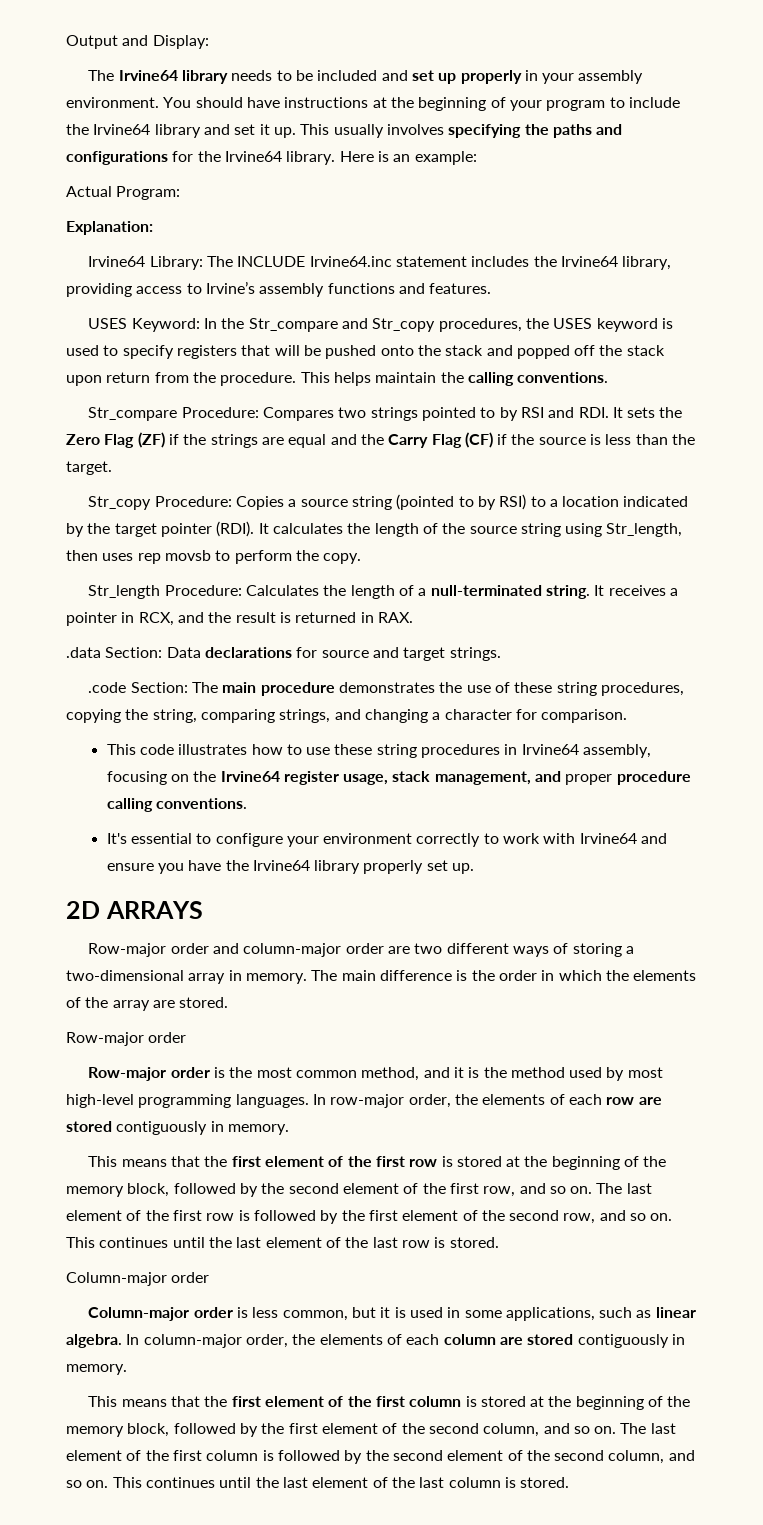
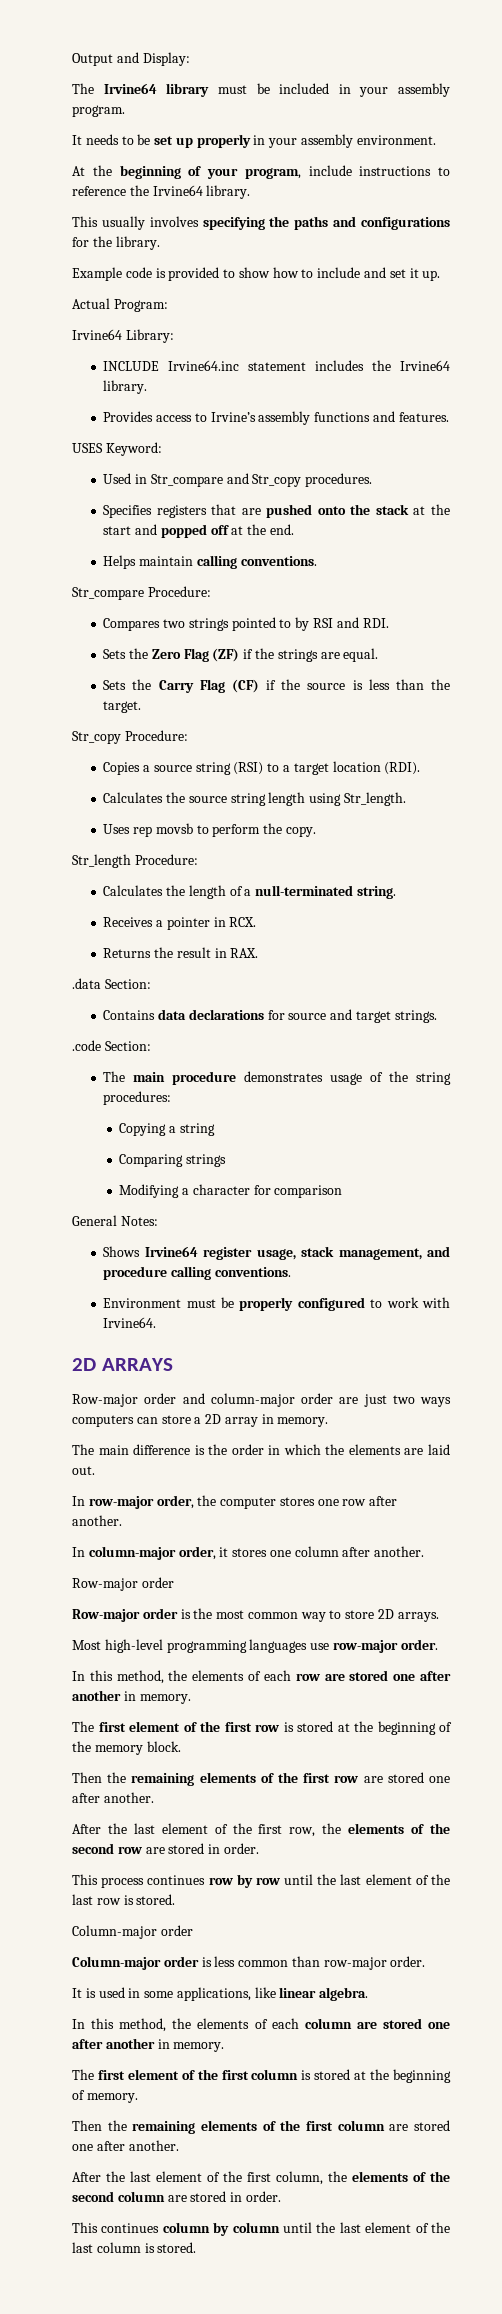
(228, 77) none -> [217,83,450,97] [72,105,125,117] [72,135,82,145] must be included in your assembly program. // It
[317,70,408,81] included and -> (151, 139) none
[163,97,680,111] [66,124,296,138] You should have instructions at the beginning of your program to include the Irvine64 library and set it up. -> [72,165,450,179] [72,185,251,199] // At the beginning of your program, include instructions to reference the Irvine64 library. //
[224,151,477,165] Irvine64 library. Here is an example: -> [115,236,160,250] [72,267,441,281] library. // Example code is provided to show how to include and set it up.
[66,221,153,235] // Explanation: -> (168, 305) none
[206,256,233,267] The -> (174, 336) //
[622,256,672,270] [66,283,132,297] library, providing -> [103,380,148,394] [103,411,154,422] library. // Provides
[203,318,245,329] In the -> [103,473,148,484] // Used in
[438,318,673,332] [66,345,665,359] [66,372,464,386] procedures, the USES keyword is used to specify registers that will be pushed onto the stack and popped off the stack upon return from the procedure. This helps maintain the -> [305,473,373,487] [103,504,450,518] [103,524,295,538] [103,555,194,569] procedures. // Specifies registers that are pushed onto the stack at the start and popped off at the end. // Helps maintain
(259, 412) none -> (211, 591) //
[612,407,656,418] It sets -> [103,649,127,659] // Sets
[288,434,357,448] equal and -> [343,648,379,662] [103,680,127,690] equal. // Sets
(232, 501) none -> (188, 735) //
[396,494,689,510] [66,521,683,537] [66,550,134,561] (pointed to by RSI) to a location indicated by the target pointer (RDI). It calculates the length of the source string using Str_length, then uses -> [233,761,421,775] [103,792,407,806] [103,824,131,834] (RSI) to a target location (RDI). // Calculates the source string length using Str_length. // Uses
(242, 590) none -> (198, 859) //
[594,585,666,596] It receives -> [103,917,154,927] // Receives
[138,612,357,626] RCX, and the result is returned -> [229,917,257,927] [103,947,211,958] RCX. // Returns the result
[166,647,201,658] Data -> [103,1009,187,1020] // Contains data
(188, 687) none -> (151, 1046) //
[439,682,684,696] [66,709,628,723] [106,744,652,758] [106,771,217,785] the use of these string procedures, copying the string, comparing strings, and changing a character for comparison. // This code illustrates how to use these string procedures in Irvine64 assembly, focusing on the -> [330,1071,451,1085] [103,1091,172,1105] [119,1123,215,1136] [119,1154,227,1167] [119,1184,343,1198] [72,1215,158,1226] [103,1246,141,1257] usage of the string procedures: // Copying a string // Comparing strings // Modifying a character for comparison // General Notes: // Shows
[565,774,613,785] proper -> (450, 1251) none
[106,833,668,847] [106,860,475,874] It's essential to configure your environment correctly to work with Irvine64 and ensure you have the Irvine64 library properly set up. -> [103,1297,450,1311] [103,1317,157,1328] Environment must be properly configured to work with Irvine64.
[414,943,634,957] [66,970,184,981] two different ways of storing a two-dimensional -> [363,1394,451,1407] [72,1414,222,1427] just two ways computers can store a 2D
(307, 978) none -> (329, 1422) //
[66,997,229,1011] of the array are stored. -> [404,1444,450,1455] [72,1466,95,1475] [72,1495,398,1509] [72,1515,122,1526] [72,1546,425,1560] are laid out. // In row-major order, the computer stores one row after another. // In column-major order, it stores one column after another.
[361,1067,663,1081] [66,1094,451,1108] method, and it is the method used by most high-level programming languages. In row-major order, -> [300,1609,439,1622] [72,1639,438,1653] [72,1670,164,1684] way to store 2D arrays. // Most high-level programming languages use row-major order. // In this method,
[116,1121,289,1135] [88,1156,228,1167] contiguously in memory. // This means that the -> [393,1671,451,1681] [72,1690,191,1704] [72,1721,94,1732] one after another in memory. // The
[127,1183,339,1197] block, followed by the second -> [146,1741,181,1752] [72,1772,450,1786] [72,1792,154,1803] [72,1823,155,1834] block. // Then the remaining elements of the first row are stored one after another. // After the last
[519,1183,652,1194] [66,1210,673,1224] [66,1237,169,1248] and so on. The last element of the first row is followed by the first element of the second row, and so on. This continues -> [322,1823,450,1834] [72,1843,259,1854] [72,1874,280,1888] the elements of the second row are stored in order. // This process continues row by row
[282,1307,391,1321] common, but it -> [238,1956,426,1970] [72,1988,82,1998] common than row-major order. // It
[599,1307,652,1318] such as -> [254,1987,276,1998] like
[126,1334,288,1348] In column-major order, -> [72,2018,167,2032] // In this method,
[577,1334,685,1348] [66,1364,127,1375] [88,1396,228,1407] contiguously in memory. // This means that the -> [428,2022,450,2029] [72,2038,225,2052] [72,2069,94,2080] one after another in memory. // The
[667,1396,691,1407] [66,1423,676,1437] [66,1450,695,1464] [66,1477,215,1488] the memory block, followed by the first element of the second column, and so on. The last element of the first column is followed by the second element of the second column, and so on. This continues -> [86,2093,138,2103] [72,2120,451,2134] [72,2140,179,2151] [72,2171,450,2185] [72,2191,281,2202] [72,2222,280,2236] memory. // Then the remaining elements of the first column are stored one after another. // After the last element of the first column, the elements of the second column are stored in order. // This continues column by column

